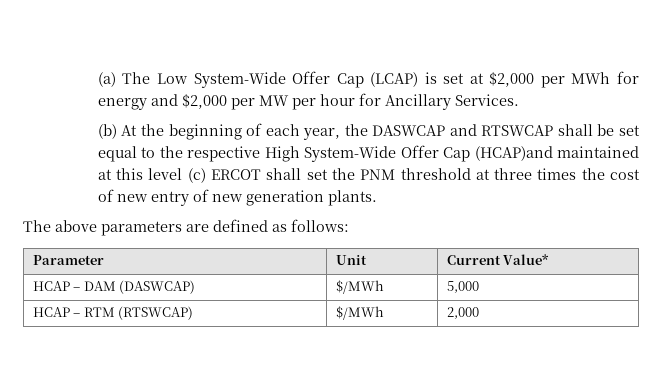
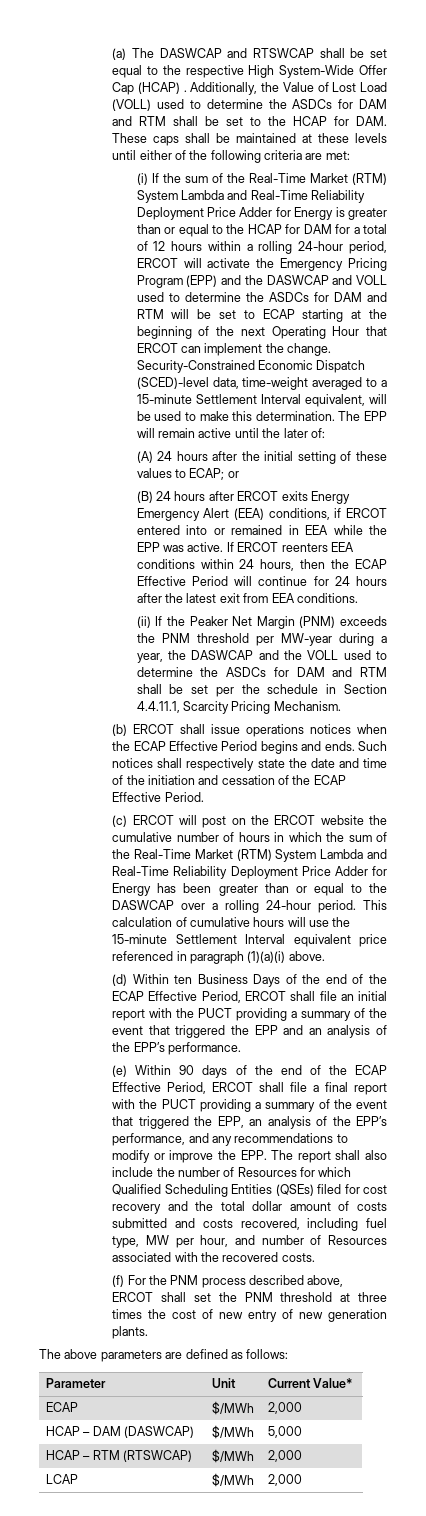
[156,71,639,88] [97,93,519,110] [97,123,368,140] Low System-Wide Offer Cap (LCAP) is set at $2,000 per MWh for energy and $2,000 per MW per hour for Ancillary Services. // (b) At the beginning of each year, the -> (154, 53) none
[474,146,640,161] [97,168,206,183] (HCAP)and maintained at this level (c) -> [137,82,387,95] [112,99,387,111] [112,116,388,126] [112,133,388,146] [112,150,350,163] [136,173,387,185] [136,190,366,203] [136,207,387,220] [136,224,387,237] [136,241,387,254] [136,258,387,271] [136,275,387,288] [136,292,387,302] [136,309,387,322] [136,326,387,339] [136,343,332,356] [136,360,366,373] [136,377,387,390] [136,394,387,407] [136,411,387,421] [136,428,325,438] [136,451,387,464] [136,468,239,480] [136,491,350,504] [136,508,388,521] [136,525,387,535] [136,542,354,552] [136,559,387,571] [136,576,388,586] [136,593,358,603] [136,616,387,629] [136,633,387,646] [136,650,387,663] [136,667,387,677] [136,684,388,697] [136,701,341,714] [112,724,387,737] [112,741,387,754] [112,758,387,771] [112,775,346,785] [112,792,204,802] [112,815,387,828] [112,832,387,842] [112,849,387,862] [112,866,387,879] [112,883,387,896] [112,900,387,913] [112,917,351,927] [112,934,388,947] [112,951,325,964] [112,974,387,987] [112,991,388,1003] [112,1008,387,1021] [112,1025,387,1038] [112,1042,241,1055] [112,1065,387,1078] [112,1082,387,1095] [112,1099,387,1112] [112,1116,387,1129] [112,1133,348,1146] [112,1150,387,1163] [112,1167,352,1177] [112,1184,387,1197] [112,1201,387,1214] [112,1218,387,1231] [112,1235,387,1248] [112,1252,315,1262] [112,1275,344,1288] (HCAP) . Additionally, the Value of Lost Load (VOLL) used to determine the ASDCs for DAM and RTM shall be set to the HCAP for DAM. These caps shall be maintained at these levels until either of the following criteria are met: // (i) If the sum of the Real-Time Market (RTM) System Lambda and Real-Time Reliability Deployment Price Adder for Energy is greater than or equal to the HCAP for DAM for a total of 12 hours within a rolling 24-hour period, ERCOT will activate the Emergency Pricing Program (EPP) and the DASWCAP and VOLL used to determine the ASDCs for DAM and RTM will be set to ECAP starting at the beginning of the next Operating Hour that ERCOT can implement the change. Security-Constrained Economic Dispatch (SCED)-level data, time-weight averaged to a 15-minute Settlement Interval equivalent, will be used to make this determination. The EPP will remain active until the later of: // (A) 24 hours after the initial setting of these values to ECAP; or // (B) 24 hours after ERCOT exits Energy Emergency Alert (EEA) conditions, if ERCOT entered into or remained in EEA while the EPP was active. If ERCOT reenters EEA conditions within 24 hours, then the ECAP Effective Period will continue for 24 hours after the latest exit from EEA conditions. // (ii) If the Peaker Net Margin (PNM) exceeds the PNM threshold per MW-year during a year, the DASWCAP and the VOLL used to determine the ASDCs for DAM and RTM shall be set per the schedule in Section 4.4.11.1, Scarcity Pricing Mechanism. // (b) ERCOT shall issue operations notices when the ECAP Effective Period begins and ends. Such notices shall respectively state the date and time of the initiation and cessation of the ECAP Effective Period. // (c) ERCOT will post on the ERCOT website the cumulative number of hours in which the sum of the Real-Time Market (RTM) System Lambda and Real-Time Reliability Deployment Price Adder for Energy has been greater than or equal to the DASWCAP over a rolling 24-hour period. This calculation of cumulative hours will use the 15-minute Settlement Interval equivalent price referenced in paragraph (1)(a)(i) above. // (d) Within ten Business Days of the end of the ECAP Effective Period, ERCOT shall file an initial report with the PUCT providing a summary of the event that triggered the EPP and an analysis of the EPP’s performance. // (e) Within 90 days of the end of the ECAP Effective Period, ERCOT shall file a final report with the PUCT providing a summary of the event that triggered the EPP, an analysis of the EPP’s performance, and any recommendations to modify or improve the EPP. The report shall also include the number of Resources for which Qualified Scheduling Entities (QSEs) filed for cost recovery and the total dollar amount of costs submitted and costs recovered, including fuel type, MW per hour, and number of Resources associated with the recovered costs. // (f) For the PNM process described above,
(550, 259) none -> [45,1402,78,1412] [211,1401,254,1415] [267,1402,302,1414] // ECAP | $/MWh | 2,000
(479, 313) none -> [45,1474,78,1484] [211,1473,254,1487] [267,1474,302,1486] // LCAP | $/MWh | 2,000

